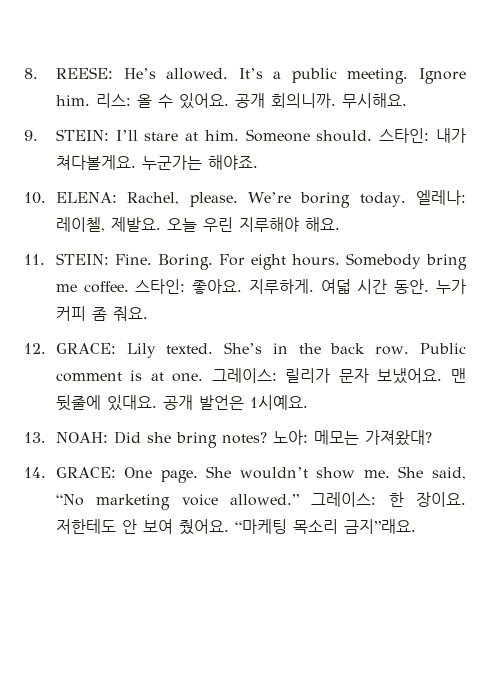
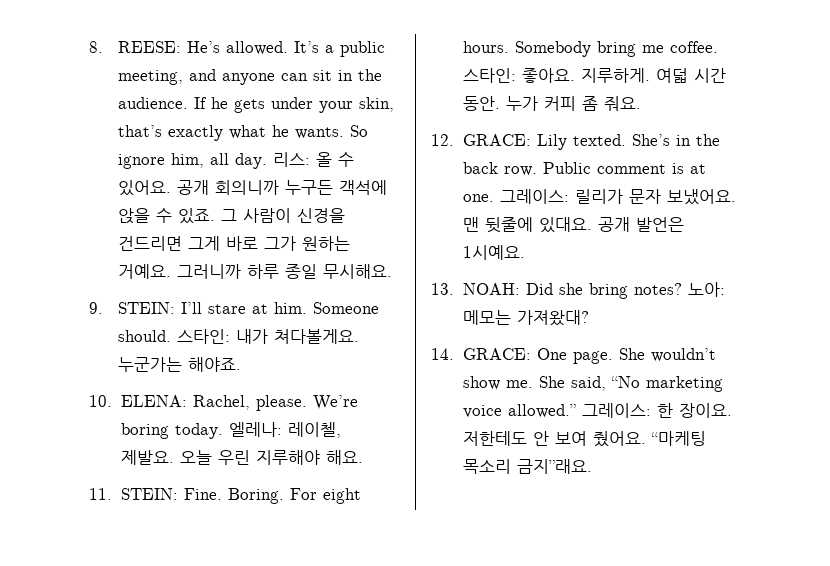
[347,68,466,84] [55,95,90,106] meeting. Ignore him. -> [118,69,383,85] [118,97,395,113] [118,125,369,141] [118,153,268,169] meeting, and anyone can sit in the audience. If he gets under your skin, that’s exactly what he wants. So ignore him, all day.
[270,93,336,108] 회의니까. -> [215,180,388,195] [118,208,346,224] [118,236,351,251] [118,264,318,279] 회의니까 누구든 객석에 앉을 수 있죠. 그 사람이 신경을 건드리면 그게 바로 그가 원하는 거예요. 그러니까 하루 종일

